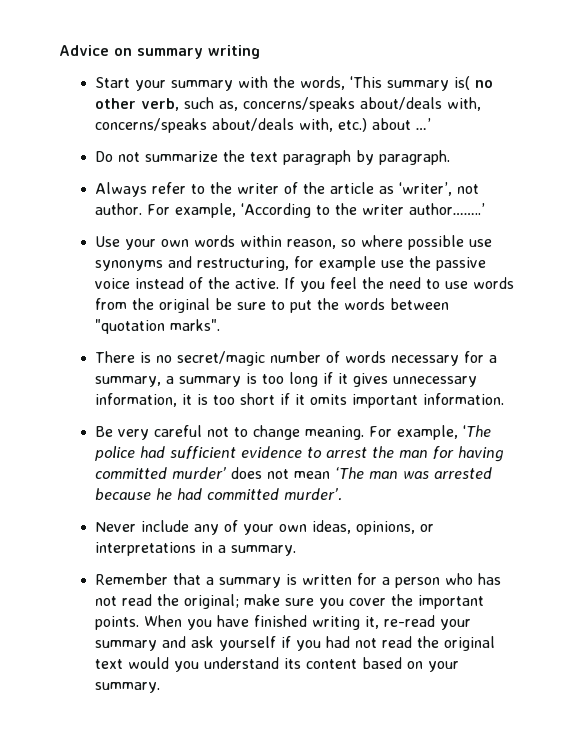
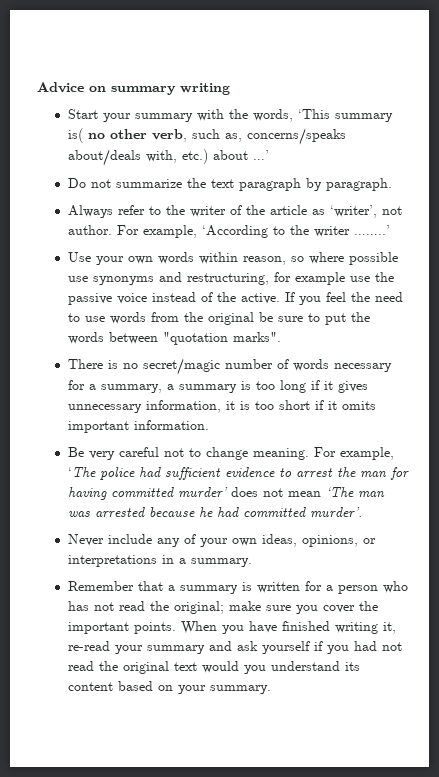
[94,118,333,133] concerns/speaks about/deals with, -> (177, 156) none
[408,203,485,215] author……..’ -> [353,225,390,235] ……..’

